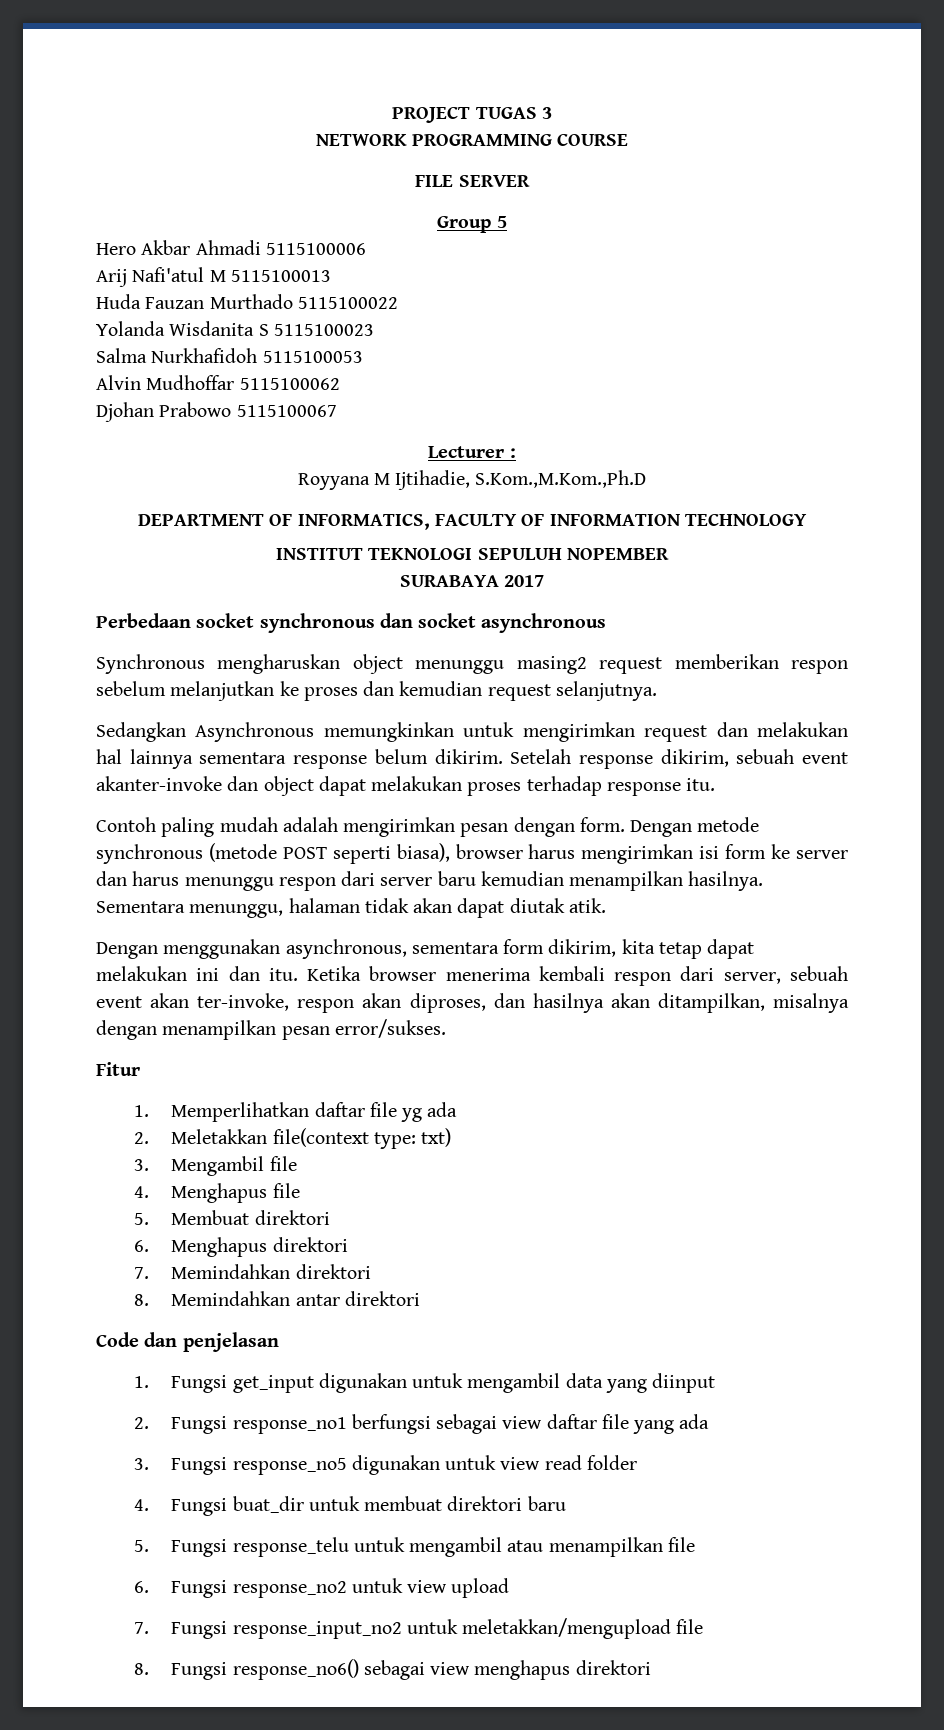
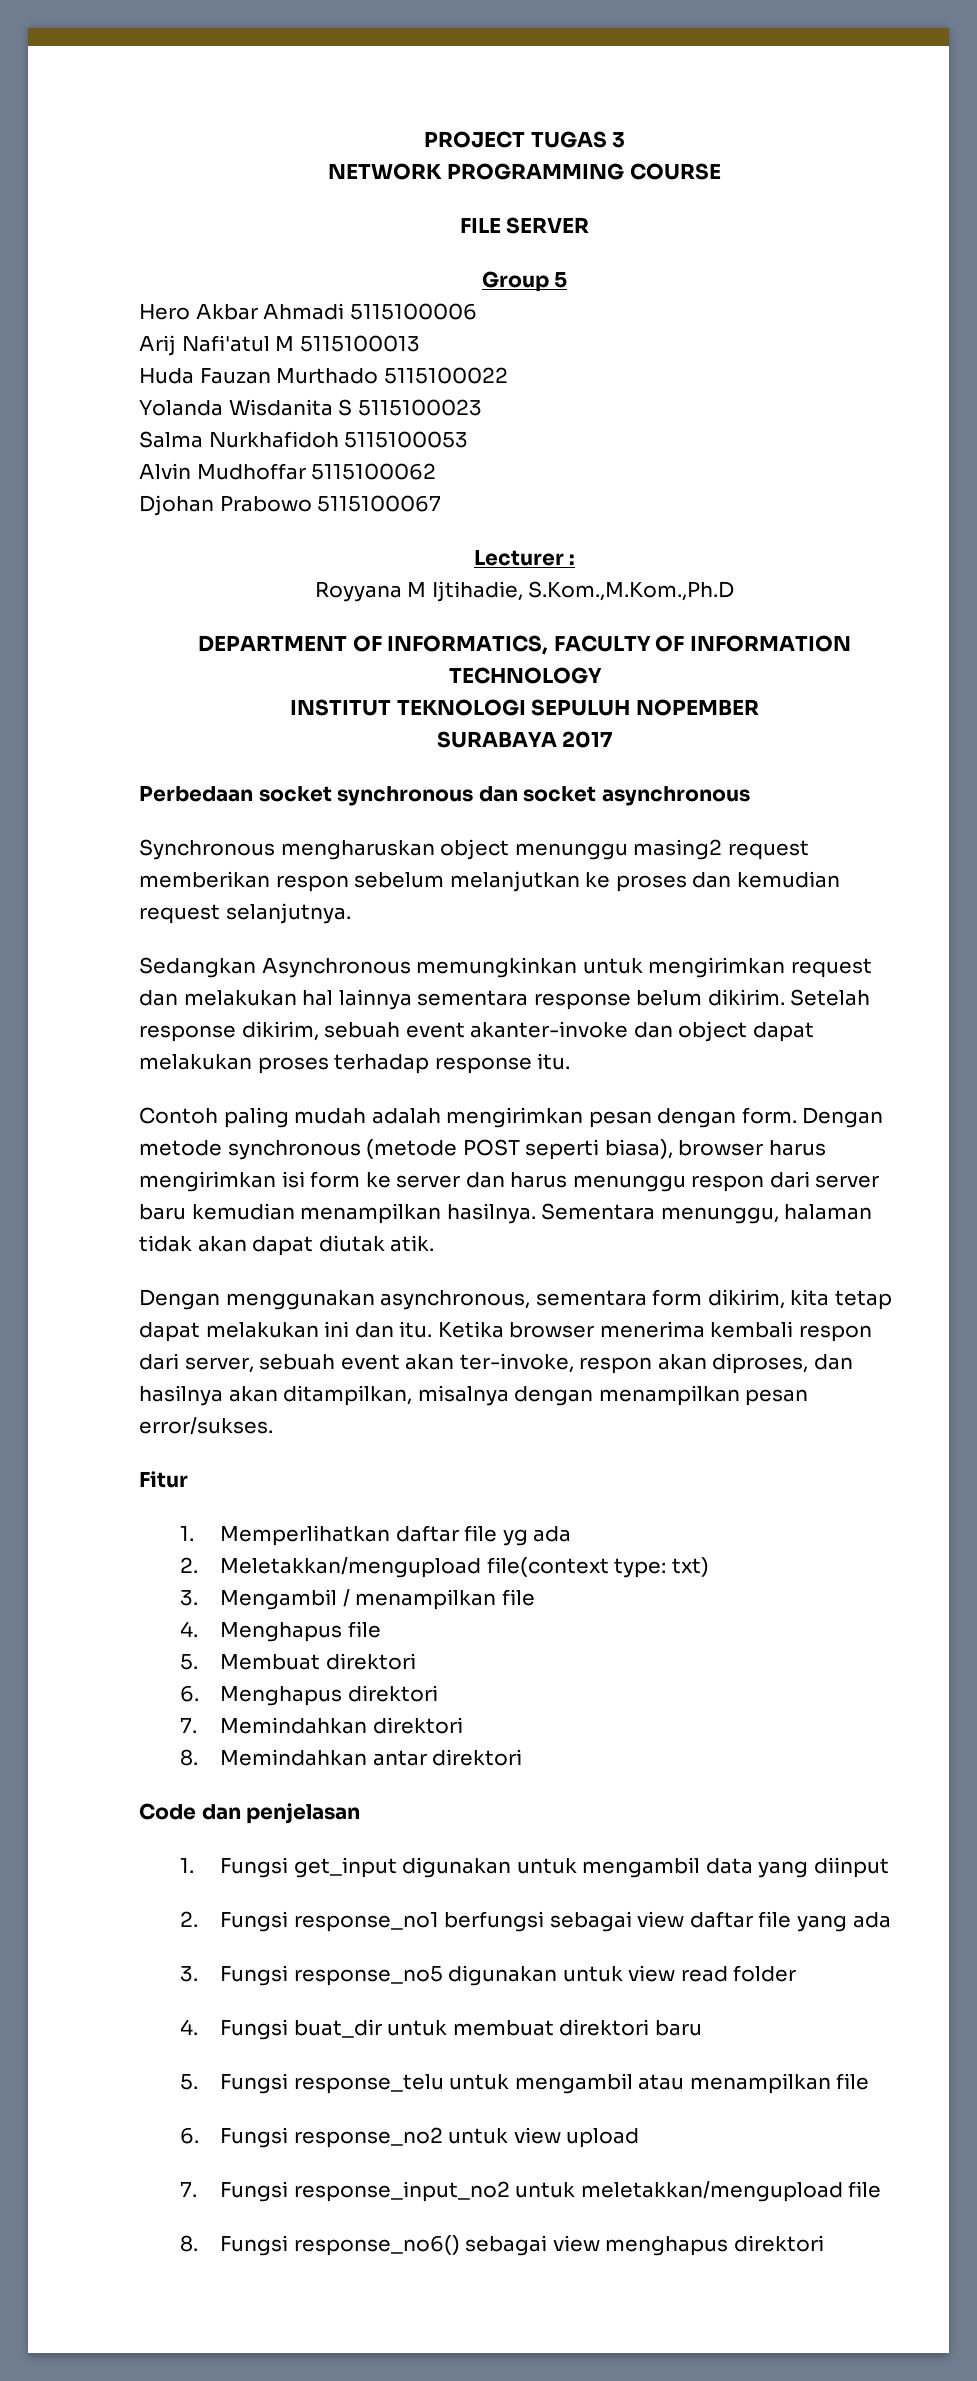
[171,1129,268,1144] Meletakkan -> [220,1557,482,1578] Meletakkan/mengupload
(265, 1166) none -> [342,1589,497,1610] / menampilkan

